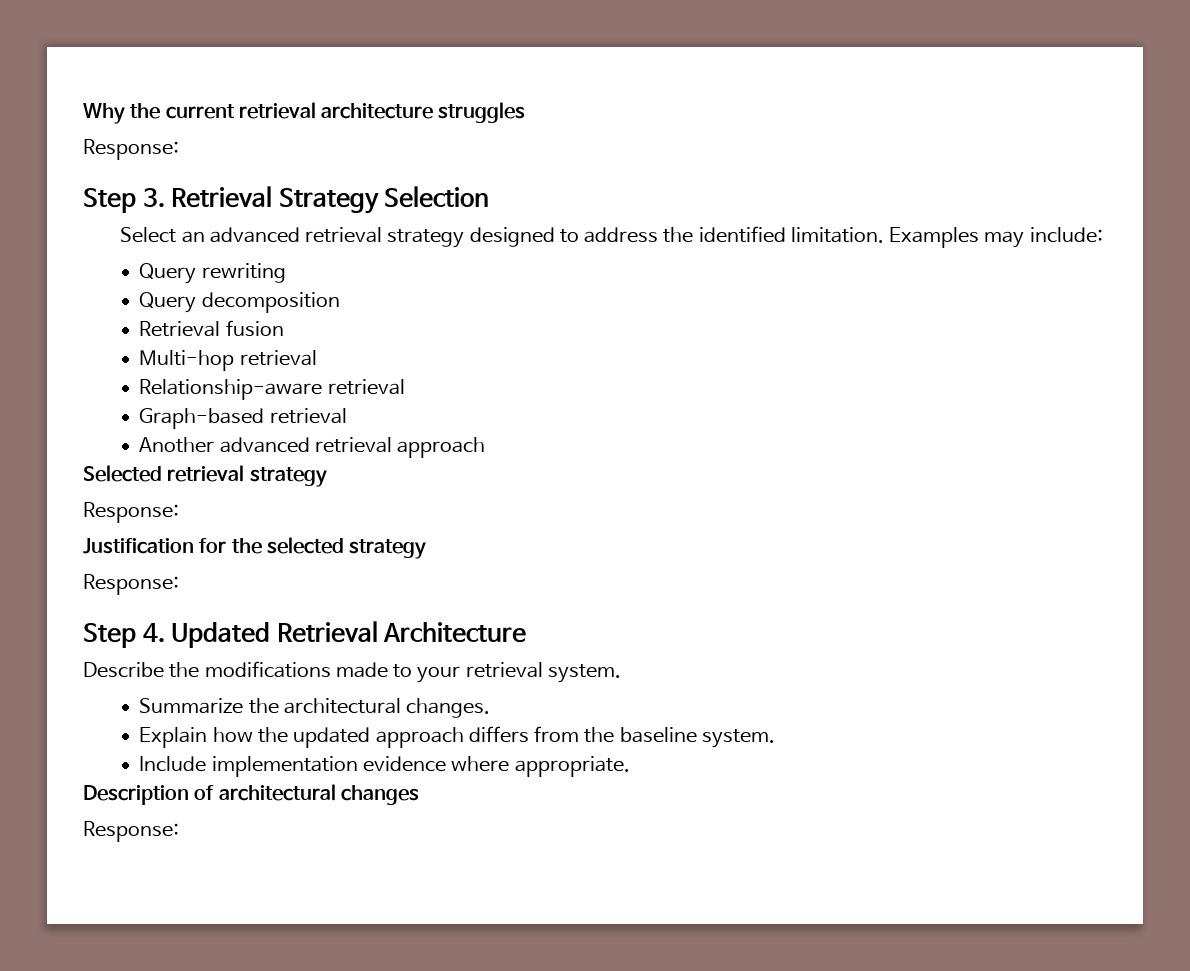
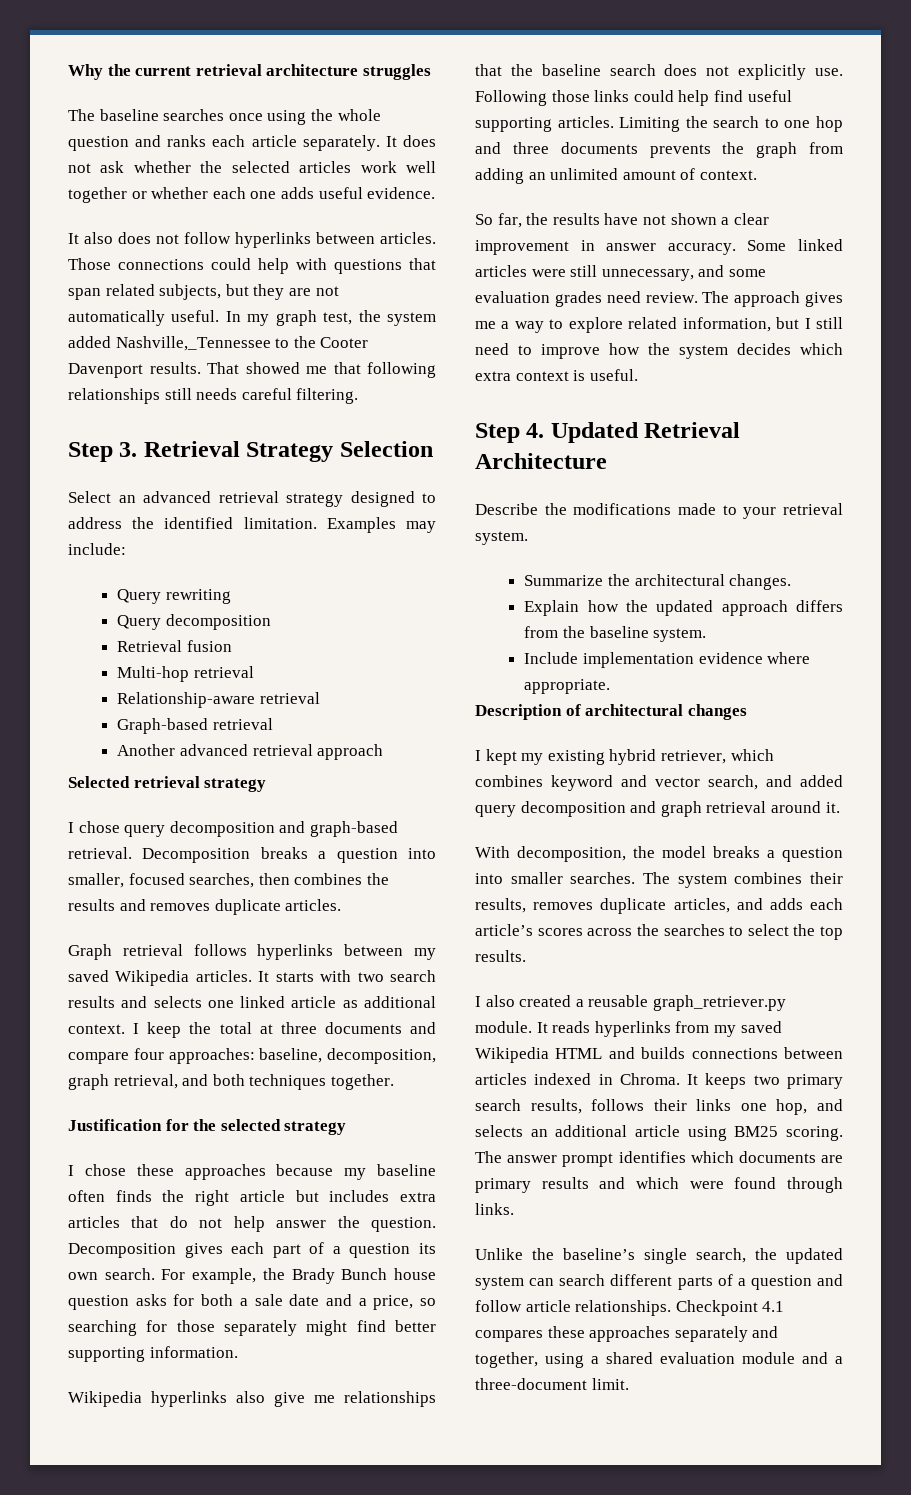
[83,139,179,160] Response: -> [68,109,381,125] [68,135,436,151] [68,161,436,173] [68,187,436,203] [68,232,436,248] [68,258,436,274] [68,284,339,300] [68,310,436,326] [68,336,369,351] [68,362,436,378] [68,388,359,404] The baseline searches once using the whole question and ranks each article separately. It does not ask whether the selected articles work well together or whether each one adds useful evidence. // It also does not follow hyperlinks between articles. Those connections could help with questions that span related subjects, but they are not automatically useful. In my graph test, the system added Nashville,_Tennessee to the Cooter Davenport results. That showed me that following relationships still needs careful filtering.
[83,502,179,523] Response: -> [68,821,398,837] [68,847,436,863] [68,873,389,888] [68,899,342,915] [68,944,437,960] [68,970,436,986] [68,996,436,1008] [68,1022,436,1038] [68,1048,436,1064] [68,1074,394,1090] I chose query decomposition and graph-based retrieval. Decomposition breaks a question into smaller, focused searches, then combines the results and removes duplicate articles. // Graph retrieval follows hyperlinks between my saved Wikipedia articles. It starts with two search results and selects one linked article as additional context. I keep the total at three documents and compare four approaches: baseline, decomposition, graph retrieval, and both techniques together.
[83,574,179,595] Response: -> [68,1164,436,1180] [68,1190,437,1206] [68,1216,436,1232] [68,1242,436,1258] [68,1268,437,1284] [68,1294,436,1310] [68,1320,436,1336] [68,1346,238,1362] [68,1391,436,1407] [475,64,843,80] [475,90,792,106] [475,116,843,132] [475,142,843,158] [475,168,757,184] [475,213,769,228] [475,239,843,255] [475,265,766,281] [475,291,843,307] [475,317,843,333] [475,343,843,359] [475,369,638,381] I chose these approaches because my baseline often finds the right article but includes extra articles that do not help answer the question. Decomposition gives each part of a question its own search. For example, the Brady Bunch house question asks for both a sale date and a price, so searching for those separately might find better supporting information. // Wikipedia hyperlinks also give me relationships that the baseline search does not explicitly use. Following those links could help find useful supporting articles. Limiting the search to one hop and three documents prevents the graph from adding an unlimited amount of context. // So far, the results have not shown a clear improvement in answer accuracy. Some linked articles were still unnecessary, and some evaluation grades need review. The approach gives me a way to explore related information, but I still need to improve how the system decides which extra context is useful.
[83,821,179,842] Response: -> [475,749,774,765] [475,775,843,791] [475,801,840,817] [475,846,843,862] [475,872,843,888] [475,898,843,914] [475,924,843,940] [475,950,526,962] [475,995,786,1011] [475,1021,782,1037] [475,1047,843,1063] [475,1073,843,1089] [475,1099,843,1115] [475,1125,843,1141] [475,1151,843,1167] [475,1177,843,1193] [475,1203,514,1215] [475,1248,843,1264] [475,1274,843,1290] [475,1300,785,1316] [475,1326,779,1342] [475,1352,843,1368] [475,1378,629,1390] I kept my existing hybrid retriever, which combines keyword and vector search, and added query decomposition and graph retrieval around it. // With decomposition, the model breaks a question into smaller searches. The system combines their results, removes duplicate articles, and adds each article’s scores across the searches to select the top results. // I also created a reusable graph_retriever.py module. It reads hyperlinks from my saved Wikipedia HTML and builds connections between articles indexed in Chroma. It keeps two primary search results, follows their links one hop, and selects an additional article using BM25 scoring. The answer prompt identifies which documents are primary results and which were found through links. // Unlike the baseline’s single search, the updated system can search different parts of a question and follow article relationships. Checkpoint 4.1 compares these approaches separately and together, using a shared evaluation module and a three-document limit.

